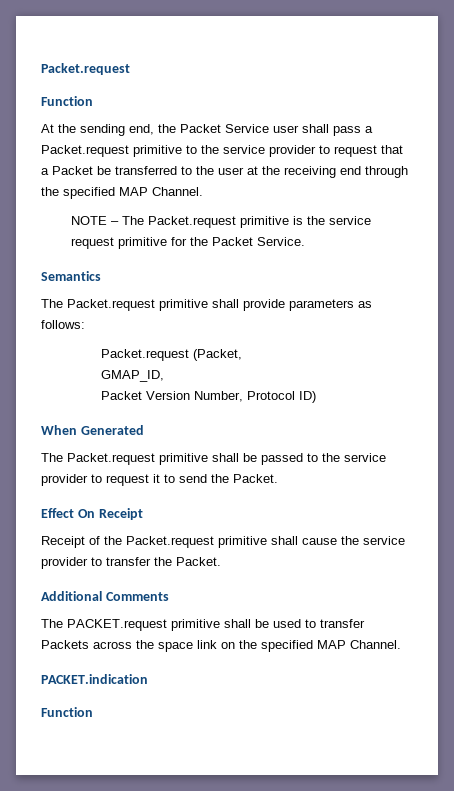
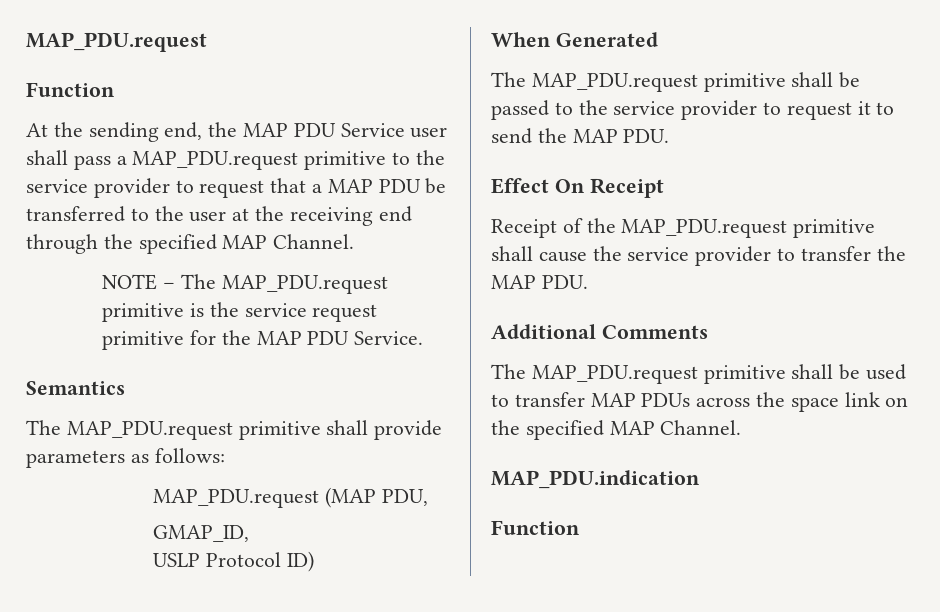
[41,63,130,75] Packet.request -> [26,32,207,52] MAP_PDU.request
[180,124,221,133] Packet -> [243,123,336,137] MAP PDU
[41,145,129,157] Packet.request -> [132,151,299,170] MAP_PDU.request
[52,166,93,175] Packet -> [327,179,421,193] MAP PDU
[147,216,236,228] Packet.request -> [221,275,388,294] MAP_PDU.request
[211,237,253,246] Packet -> [256,331,350,345] MAP PDU
[67,299,155,311] Packet.request -> [66,421,233,440] MAP_PDU.request
[100,349,242,361] [100,370,164,382] [100,391,243,402] Packet.request (Packet, // GMAP_ID, // Packet Version Number, -> [152,487,428,508] [152,525,249,542] [152,553,200,567] MAP_PDU.request (MAP PDU, // GMAP_ID, // USLP
[67,453,155,465] Packet.request -> [531,73,698,92] MAP_PDU.request
[233,474,278,483] Packet. -> [572,129,670,143] MAP PDU.
[126,536,214,548] Packet.request -> [621,219,788,238] MAP_PDU.request
[176,557,221,566] Packet. -> [491,275,588,289] MAP PDU.
[67,619,167,631] PACKET.request -> [531,365,698,384] MAP_PDU.request
[41,640,89,649] Packets -> [590,393,691,407] MAP PDUs
[41,674,148,684] PACKET.indication -> [491,470,700,489] MAP_PDU.indication

